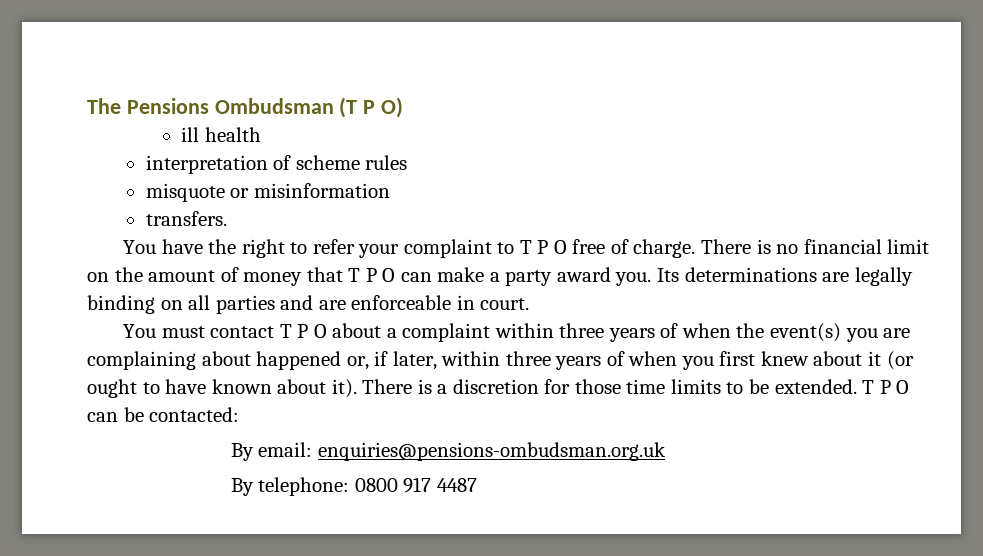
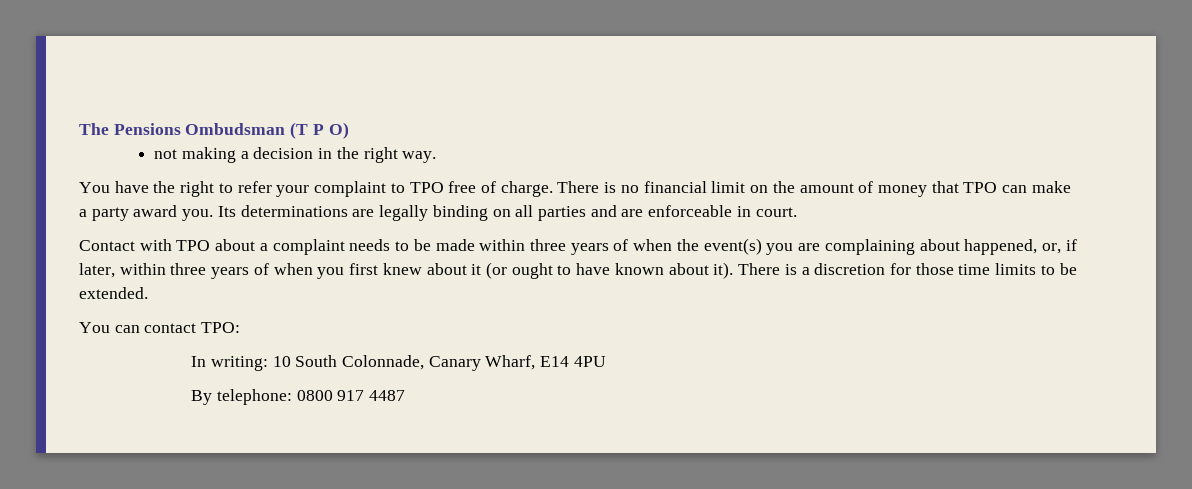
[181,127,262,142] [145,155,408,174] [145,183,390,202] [145,211,227,226] ill health // interpretation of scheme rules // misquote or misinformation // transfers. -> [154,147,437,163] not making a decision in the right way.
[519,240,567,254] T P O -> [409,182,444,193] TPO
[348,268,396,282] T P O -> [963,182,998,193] TPO
[122,323,491,342] You must contact T P O about a complaint -> [79,239,475,255] Contact with TPO about a complaint needs to be made
[256,351,342,370] happened -> [964,239,1038,255] happened,
[862,380,910,394] [87,407,240,422] [230,442,666,461] T P O can be contacted: // By email: enquiries@pensions-ombudsman.org.uk -> [79,322,241,333] [191,355,606,371] // You can contact TPO: // In writing: 10 South Colonnade, Canary Wharf, E14 4PU

